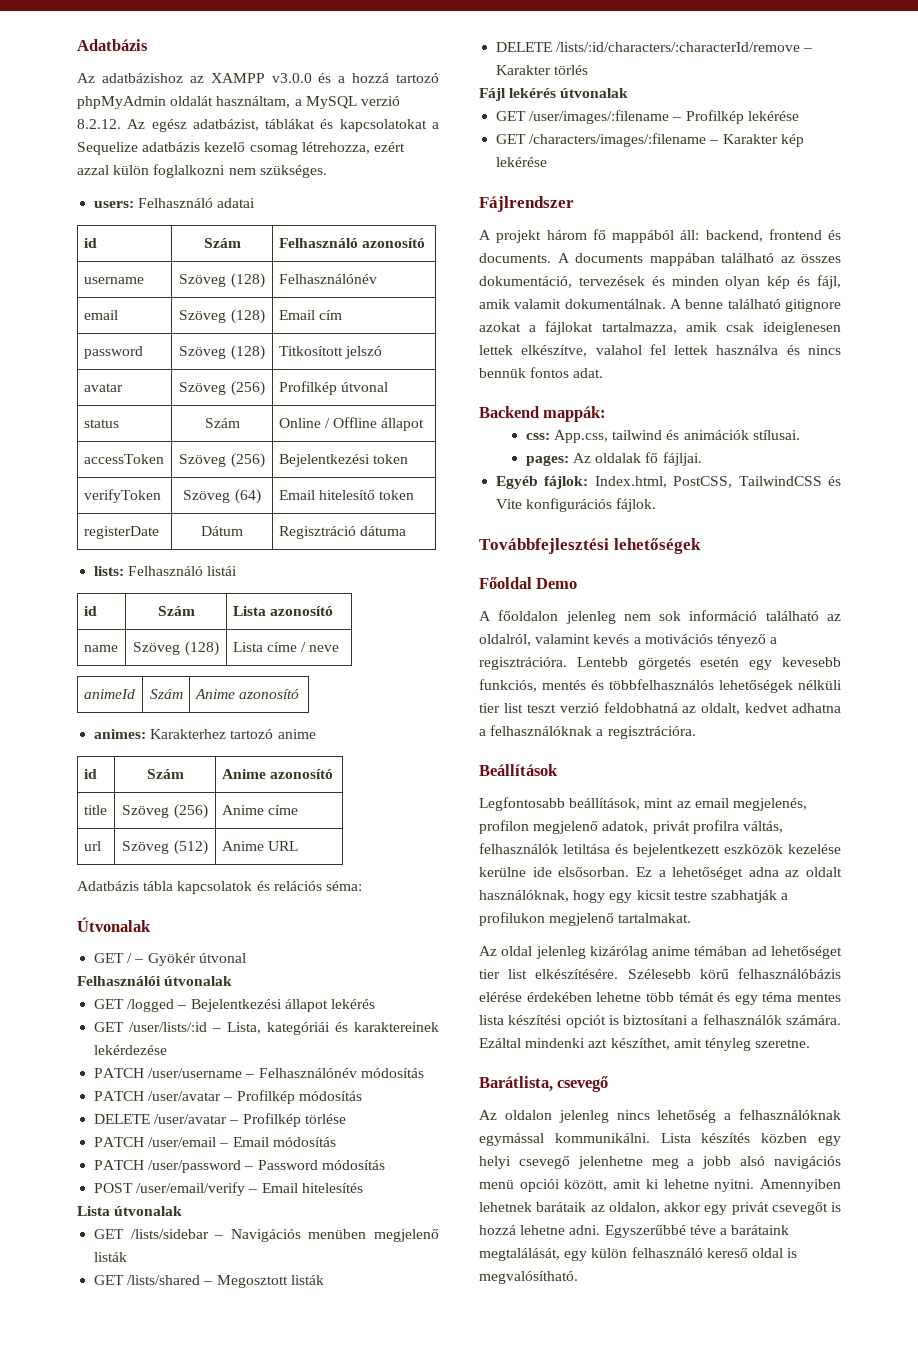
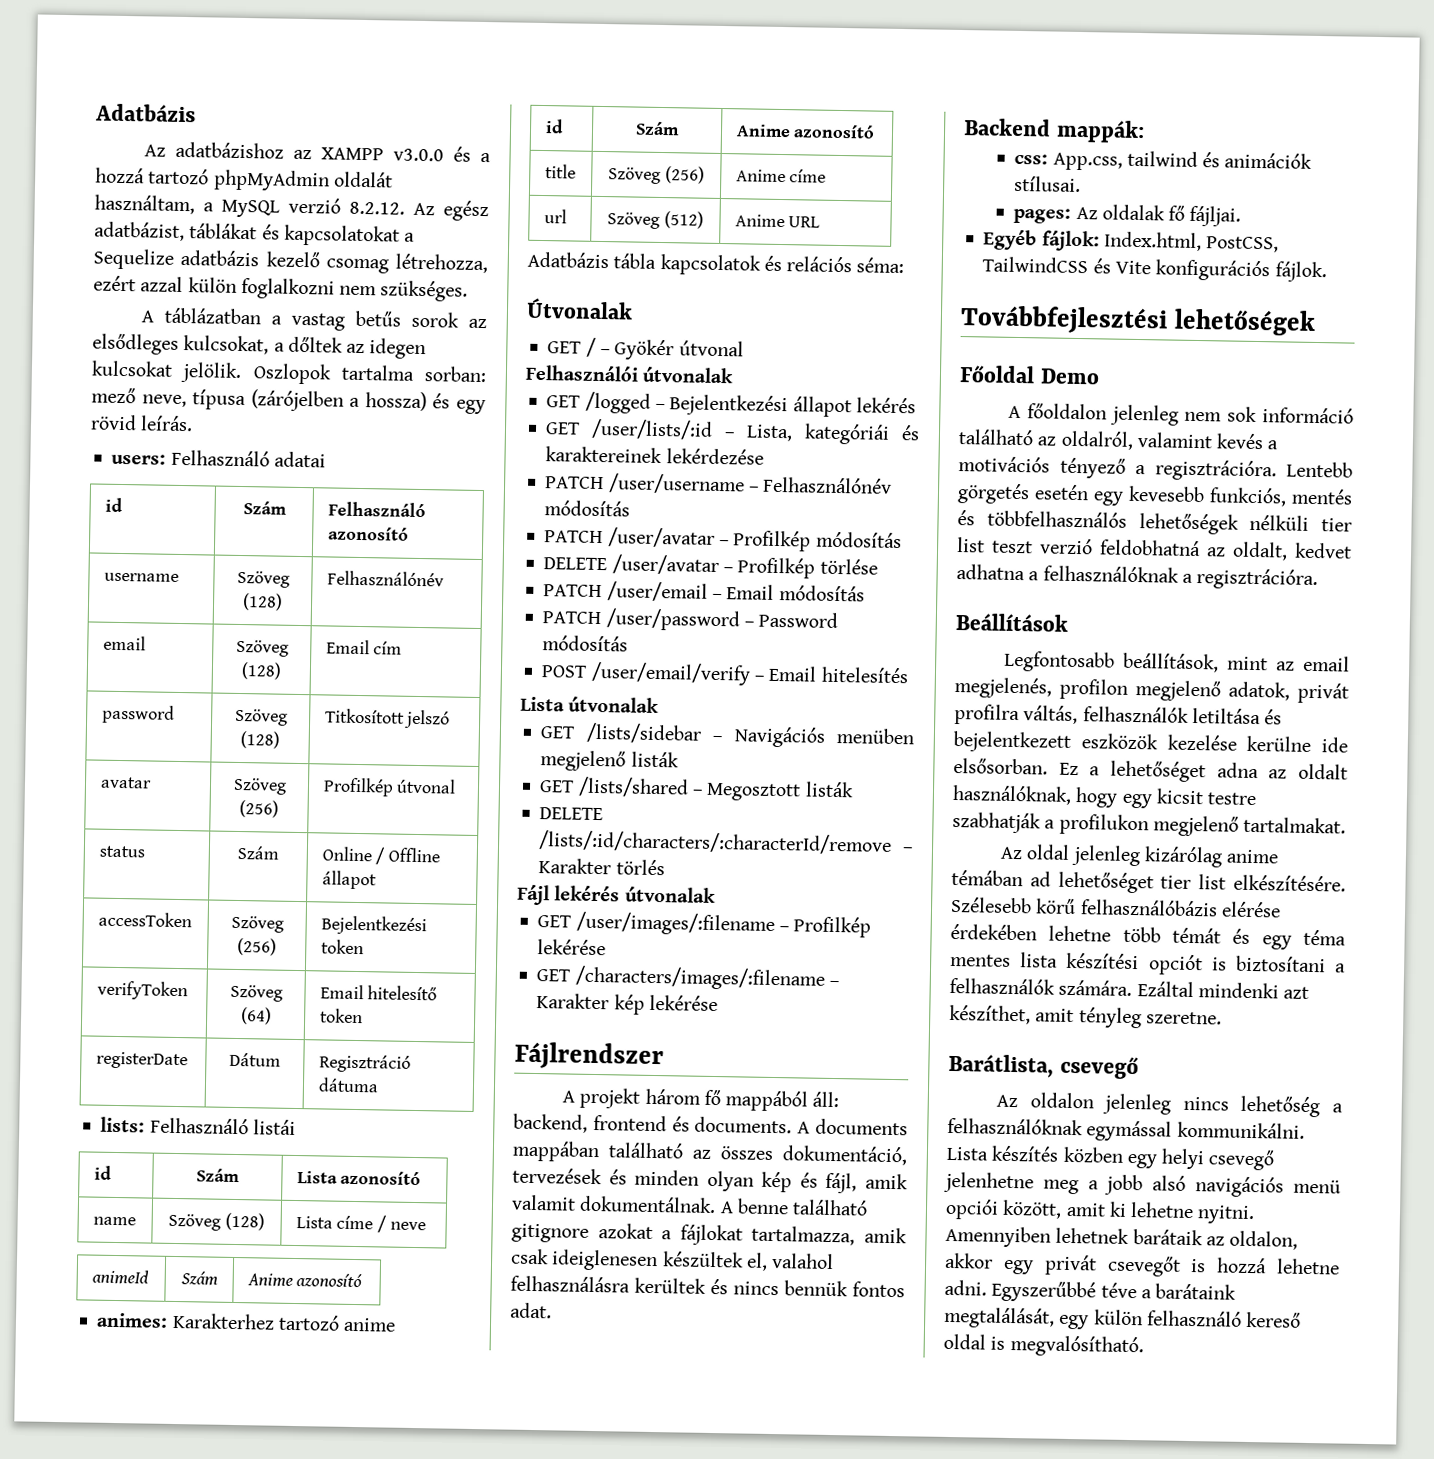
(327, 171) none -> [141,307,487,331] [92,333,427,360] [91,360,487,385] [91,387,486,415] [90,414,194,432] // A táblázatban a vastag betűs sorok az elsődleges kulcsokat, a dőltek az idegen kulcsokat jelölik. Oszlopok tartalma sorban: mező neve, típusa (zárójelben a hossza) és egy rövid leírás.
[479,344,779,357] lettek elkészítve, valahol fel lettek használva -> [662,1251,835,1271] [510,1275,706,1294] készültek el, valahol felhasználásra kerültek

